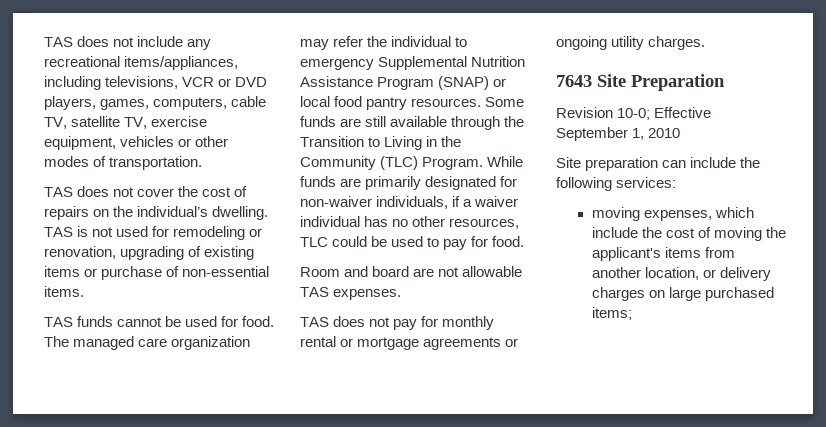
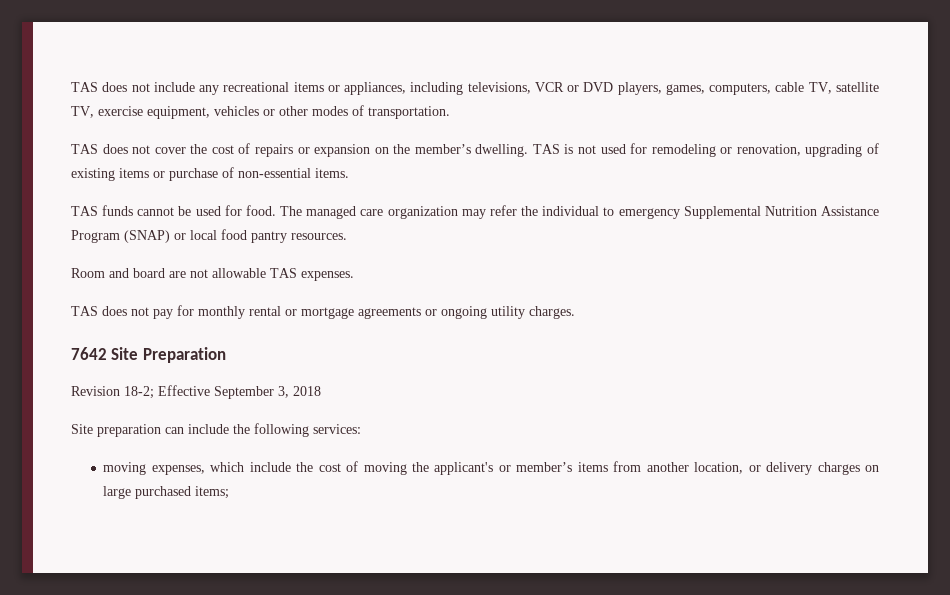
[124,56,239,70] items/appliances, -> [293,82,407,95] items or appliances,
(89, 213) none -> [297,144,371,157] or expansion
[137,206,209,217] individual’s -> [414,144,471,154] member’s
[485,97,525,107] [300,116,525,130] [300,136,462,150] [300,156,524,170] [300,176,518,190] [300,196,519,209] [300,216,520,229] [300,236,525,250] Some funds are still available through the Transition to Living in the Community (TLC) Program. While funds are primarily designated for non-waiver individuals, if a waiver individual has no other resources, TLC could be used to pay for food. -> (347, 236) none
[556,75,592,87] 7643 -> [71,347,107,360] 7642
[617,108,651,120] 10-0; -> [124,386,154,399] 18-2;
[632,128,681,140] 1, 2010 -> [278,386,321,398] 3, 2018
(661, 254) none -> [498,462,573,472] or member’s

